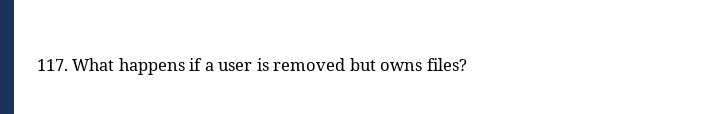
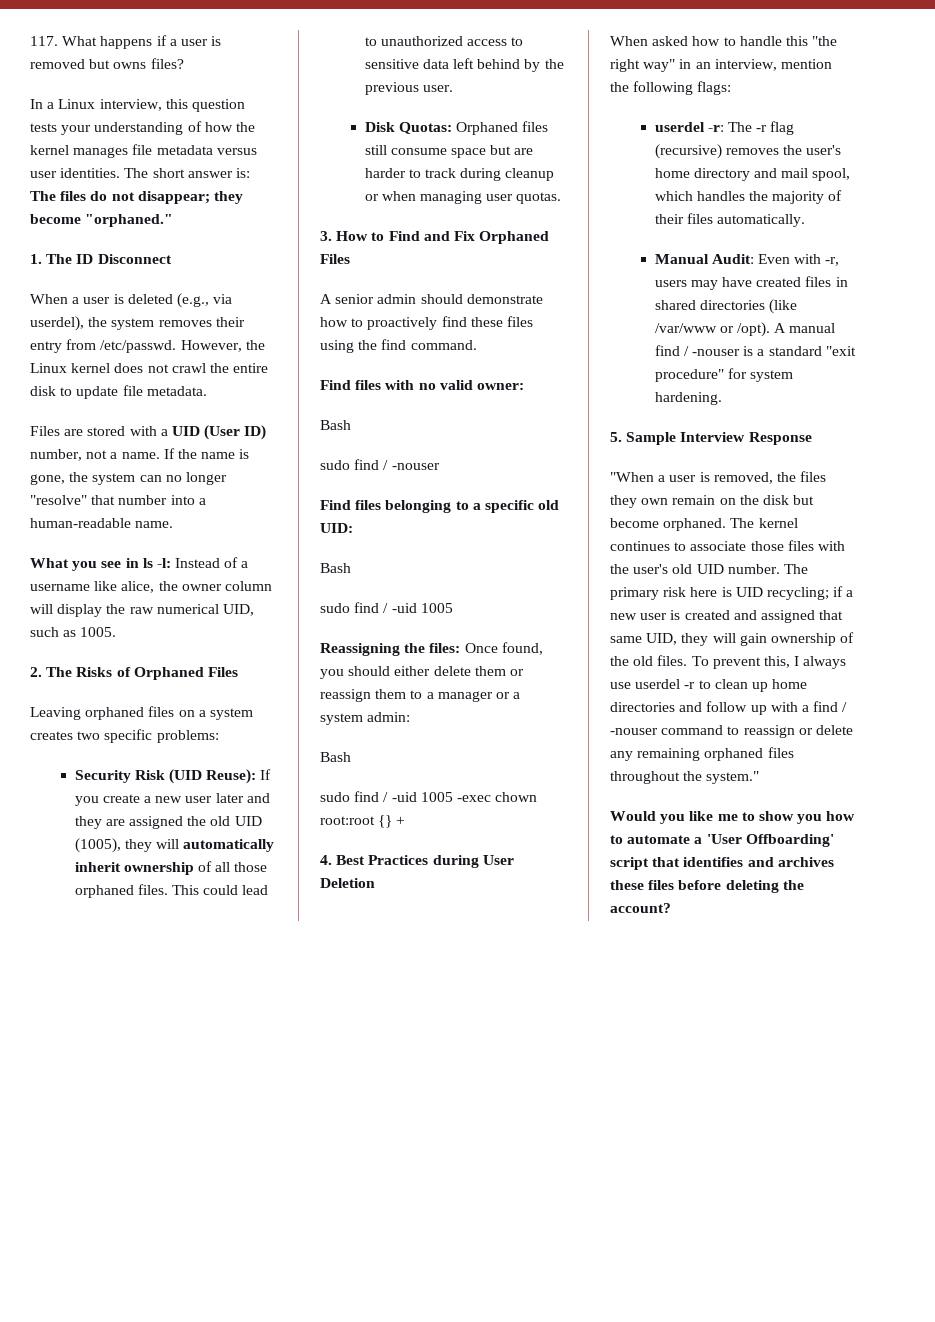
(467, 64) none -> [30,99,245,112] [30,121,255,135] [30,144,257,158] [30,168,250,178] [30,191,243,204] [30,214,174,227] [30,254,172,264] [30,293,233,308] [30,316,245,331] [30,339,265,353] [30,363,269,373] [30,385,207,399] [30,425,267,440] [30,448,250,461] [30,472,227,485] [30,495,206,505] [30,518,174,528] [30,557,249,571] [30,581,272,593] [30,604,254,617] [30,627,117,637] [30,667,238,680] [30,706,253,720] [30,729,219,743] [74,769,272,784] [74,793,270,806] [74,816,262,829] [74,838,275,853] [74,861,268,875] [74,884,269,898] [364,36,524,46] [364,58,564,72] [364,82,453,95] [364,121,549,135] [364,145,534,158] [364,168,555,181] [364,191,562,204] [320,231,550,244] [320,254,350,264] [320,294,543,304] [320,316,533,330] [320,339,477,353] [320,380,524,390] [320,420,351,430] [320,459,440,470] [320,500,560,513] [320,523,353,533] [320,563,351,573] [320,602,453,613] [320,642,543,656] [320,666,524,679] [320,689,521,702] [320,712,411,725] [320,752,351,762] [320,791,538,802] [320,815,406,828] [320,855,514,868] [320,878,375,888] [610,36,838,46] [610,59,832,72] [610,81,732,95] [654,121,795,135] [654,144,842,159] [654,168,851,181] [654,190,843,204] [654,213,806,227] [654,254,840,266] [654,276,848,290] [654,299,798,314] [654,322,836,337] [654,345,856,356] [654,368,794,382] [654,392,722,405] [610,432,812,445] [610,471,827,484] [610,495,815,508] [610,518,798,531] [610,540,845,551] [610,564,808,574] [610,586,854,600] [610,610,844,623] [610,632,855,646] [610,655,847,669] [610,679,808,692] [610,701,848,715] [610,725,853,738] [610,747,794,761] [610,771,760,784] [610,811,856,824] [610,834,834,847] [610,857,834,870] [610,880,804,893] [610,903,671,913] // In a Linux interview, this question tests your understanding of how the kernel manages file metadata versus user identities. The short answer is: The files do not disappear; they become "orphaned." // 1. The ID Disconnect // When a user is deleted (e.g., via userdel), the system removes their entry from /etc/passwd. However, the Linux kernel does not crawl the entire disk to update file metadata. // Files are stored with a UID (User ID) number, not a name. If the name is gone, the system can no longer "resolve" that number into a human-readable name. // What you see in ls -l: Instead of a username like alice, the owner column will display the raw numerical UID, such as 1005. // 2. The Risks of Orphaned Files // Leaving orphaned files on a system creates two specific problems: // Security Risk (UID Reuse): If you create a new user later and they are assigned the old UID (1005), they will automatically inherit ownership of all those orphaned files. This could lead to unauthorized access to sensitive data left behind by the previous user. // Disk Quotas: Orphaned files still consume space but are harder to track during cleanup or when managing user quotas. // 3. How to Find and Fix Orphaned Files // A senior admin should demonstrate how to proactively find these files using the find command. // Find files with no valid owner: // Bash // sudo find / -nouser // Find files belonging to a specific old UID: // Bash // sudo find / -uid 1005 // Reassigning the files: Once found, you should either delete them or reassign them to a manager or a system admin: // Bash // sudo find / -uid 1005 -exec chown root:root {} + // 4. Best Practices during User Deletion // When asked how to handle this "the right way" in an interview, mention the following flags: // userdel -r: The -r flag (recursive) removes the user's home directory and mail spool, which handles the majority of their files automatically. // Manual Audit: Even with -r, users may have created files in shared directories (like /var/www or /opt). A manual find / -nouser is a standard "exit procedure" for system hardening. // 5. Sample Interview Response // "When a user is removed, the files they own remain on the disk but become orphaned. The kernel continues to associate those files with the user's old UID number. The primary risk here is UID recycling; if a new user is created and assigned that same UID, they will gain ownership of the old files. To prevent this, I always use userdel -r to clean up home directories and follow up with a find / -nouser command to reassign or delete any remaining orphaned files throughout the system." // Would you like me to show you how to automate a 'User Offboarding' script that identifies and archives these files before deleting the account?

